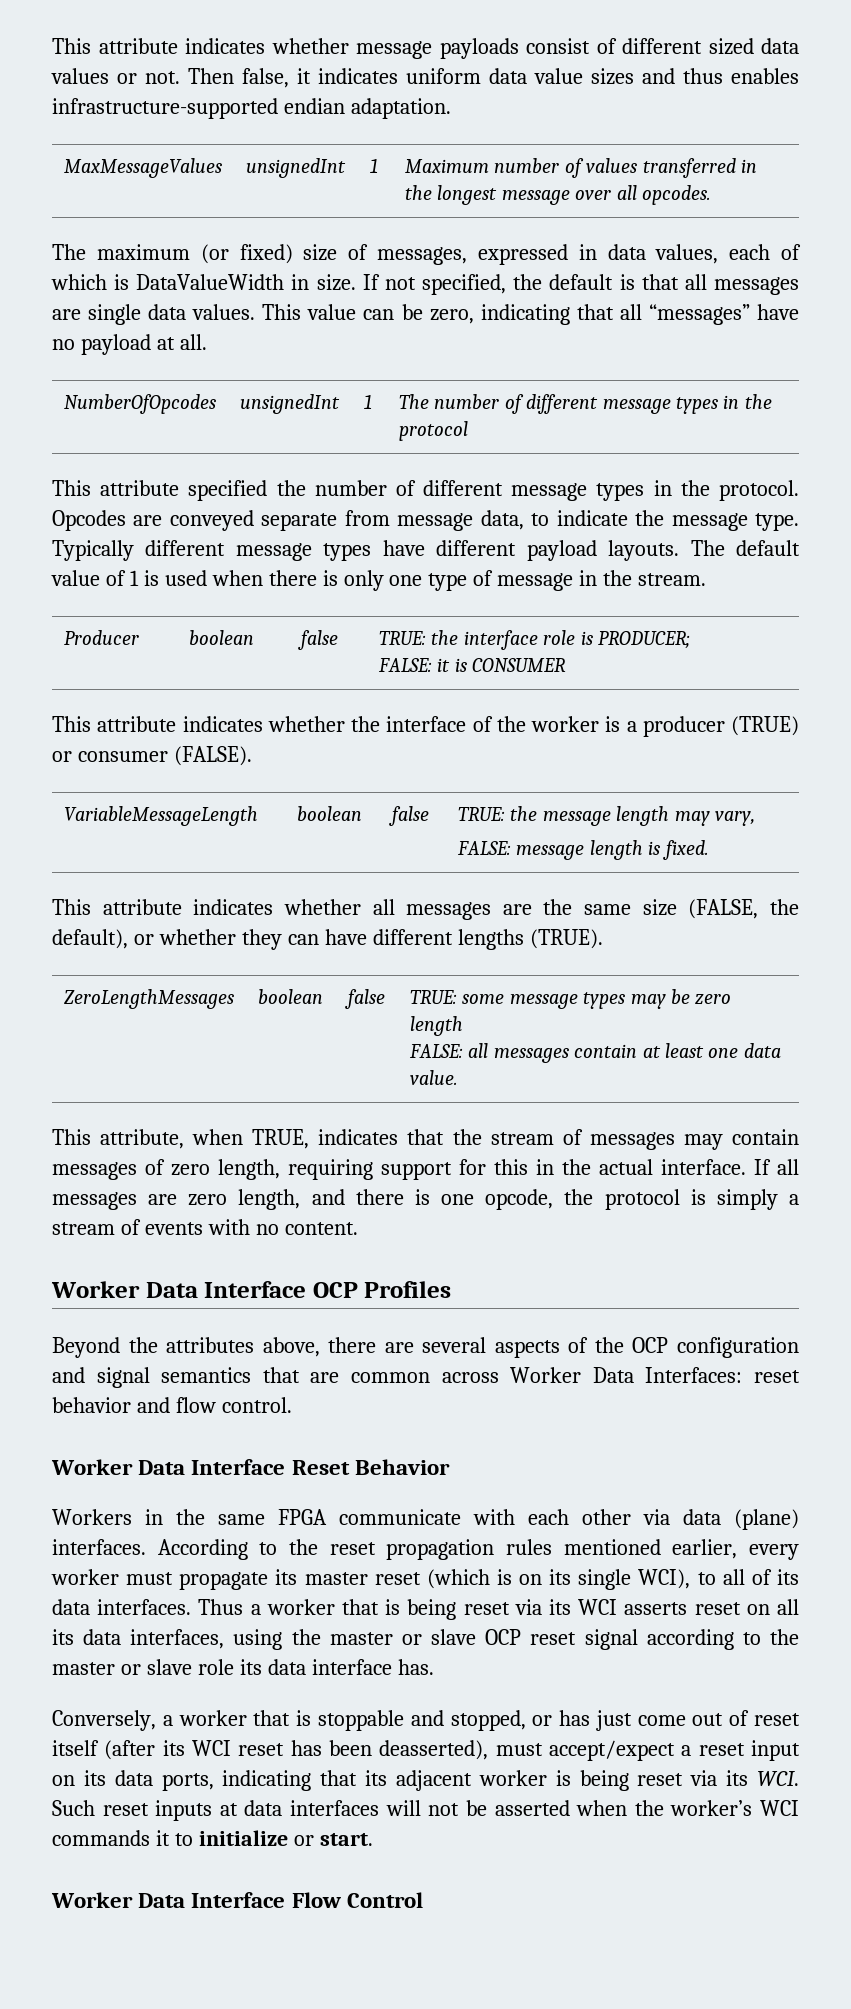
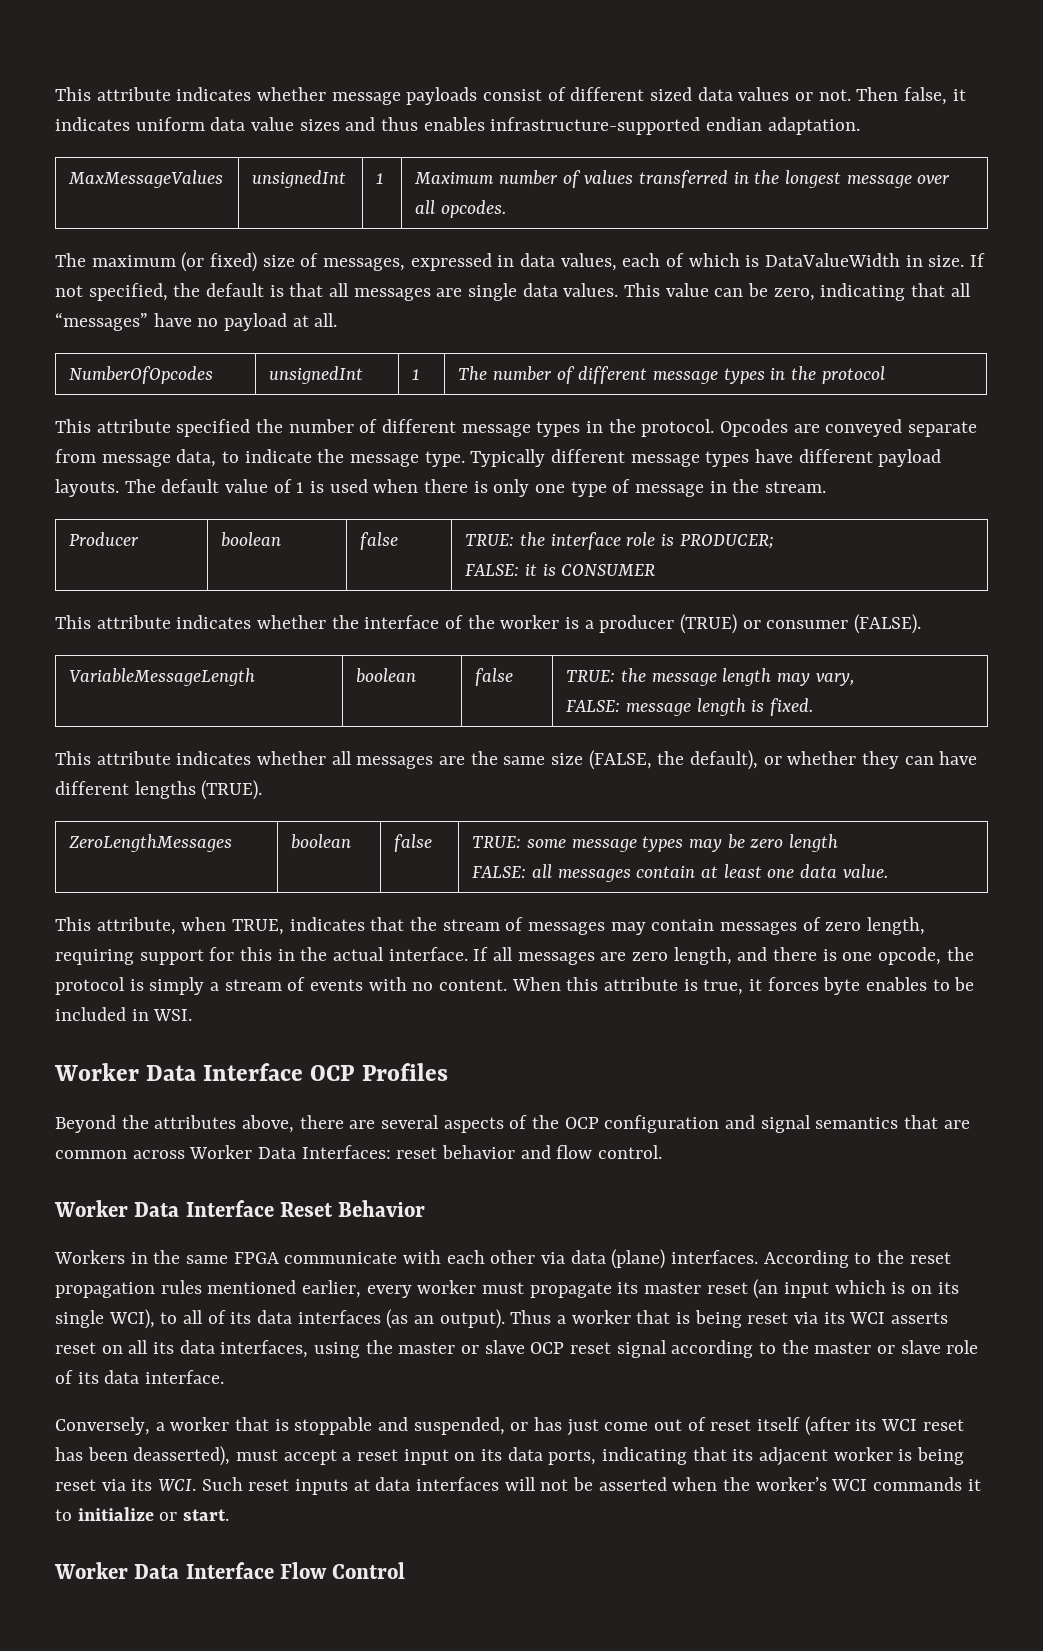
(358, 1228) none -> [511,977,975,995] [55,1007,193,1021] When this attribute is true, it forces byte enables to be included in WSI.
[426,1569,490,1589] (which -> [753,1279,886,1299] (an input which
[97,1599,192,1615] interfaces. -> [297,1309,505,1329] interfaces (as an output).
[239,1659,434,1675] its data interface has. -> [55,1370,225,1384] of its data interface.
[450,1710,526,1731] stopped, -> [413,1417,505,1435] suspended,
[549,1740,675,1761] accept/expect -> [283,1449,337,1465] accept

